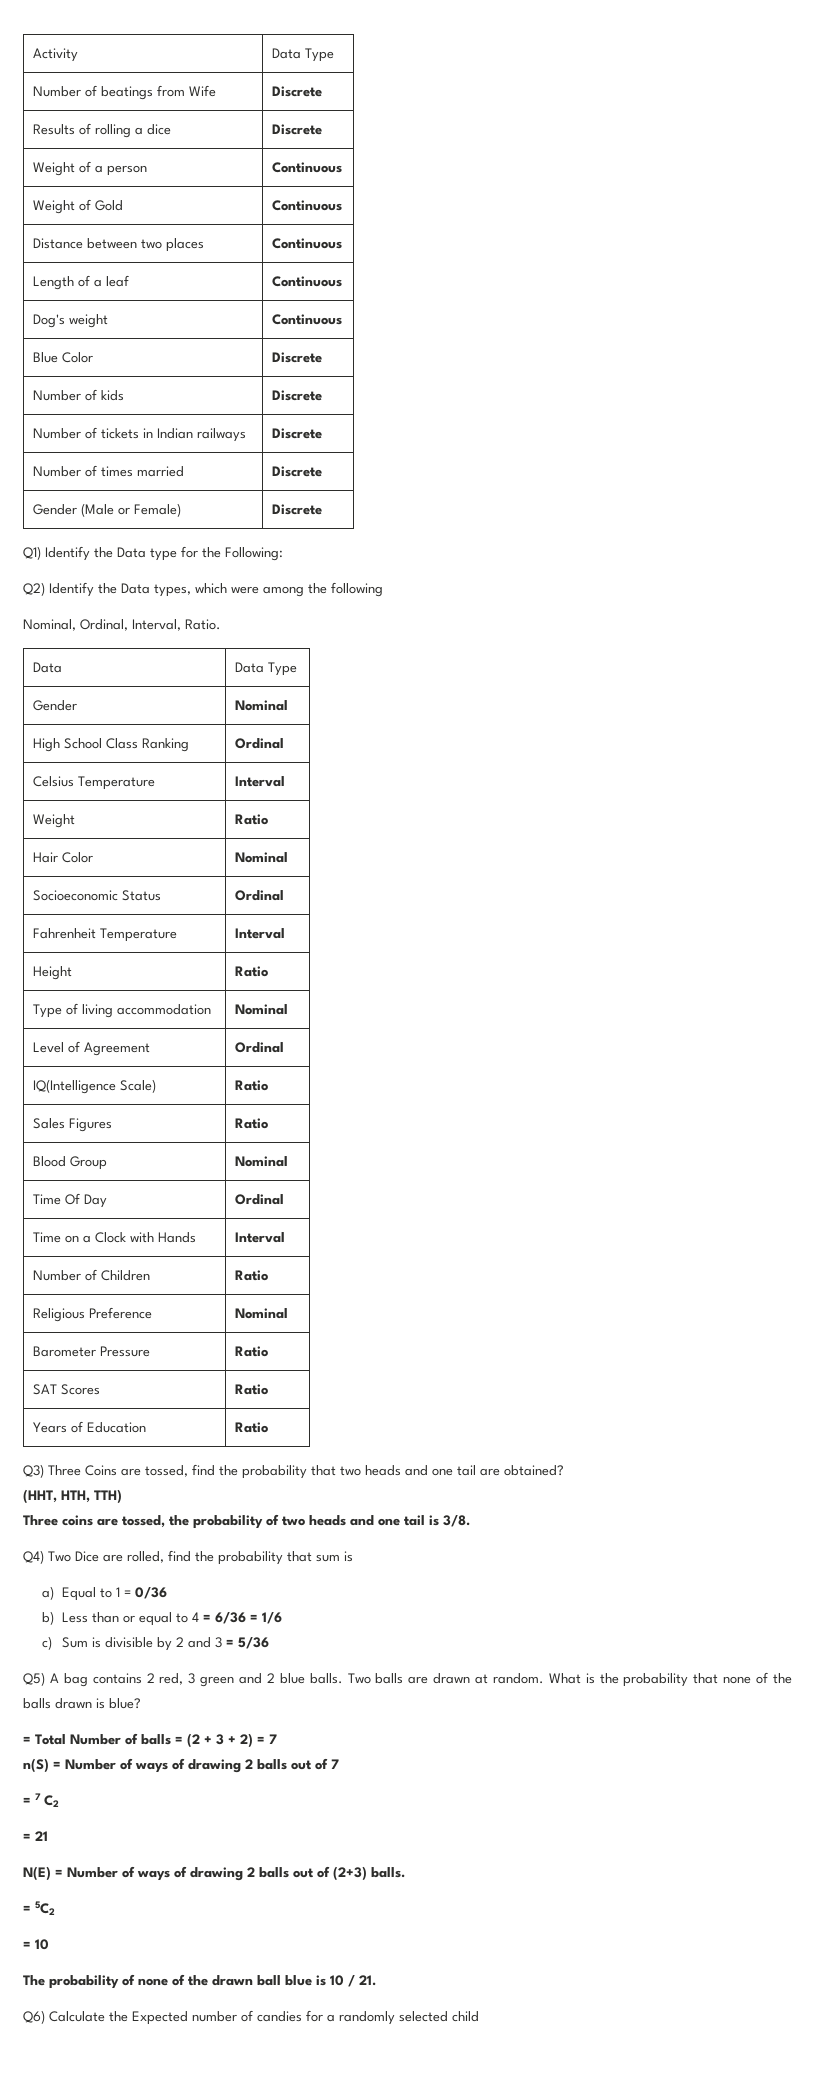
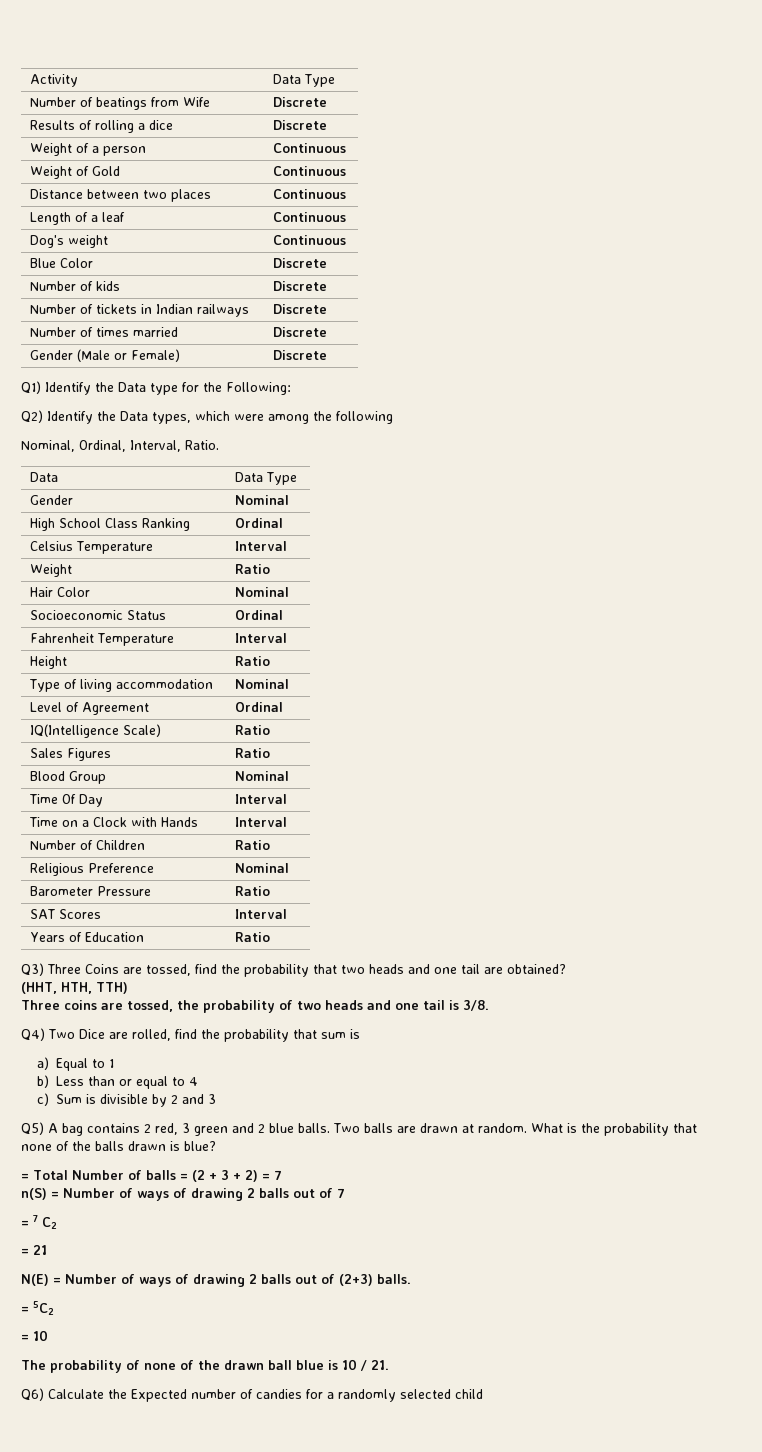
[234,1194,284,1205] Ordinal -> [235,794,288,804] Interval
[234,1384,268,1395] Ratio -> [235,909,288,919] Interval
[123,1587,167,1599] = 0/36 -> (115, 1063) none
[202,1612,282,1624] = 6/36 = 1/6 -> (199, 1081) none
[225,1637,269,1649] = 5/36 -> (217, 1099) none

